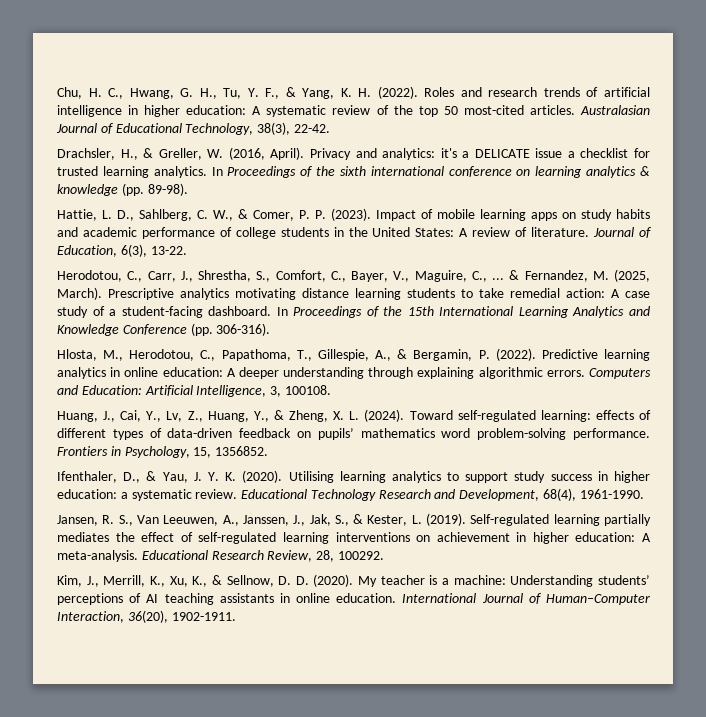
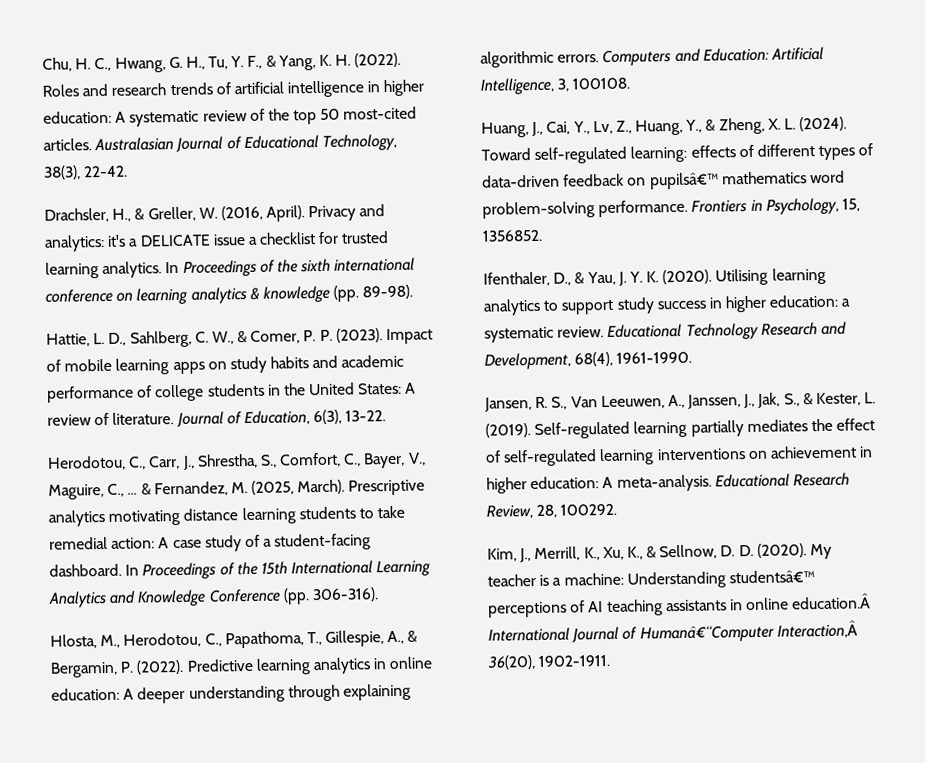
[317,428,354,440] pupils’ -> [649,172,719,190] pupilsâ€™
[597,575,650,585] students’ -> [728,570,815,584] studentsâ€™
[336,593,397,603] education. -> [792,593,872,610] education.Â
[546,594,650,605] [57,611,124,623] Human–Computer Interaction, -> [639,620,858,643] Humanâ€“Computer Interaction,Â

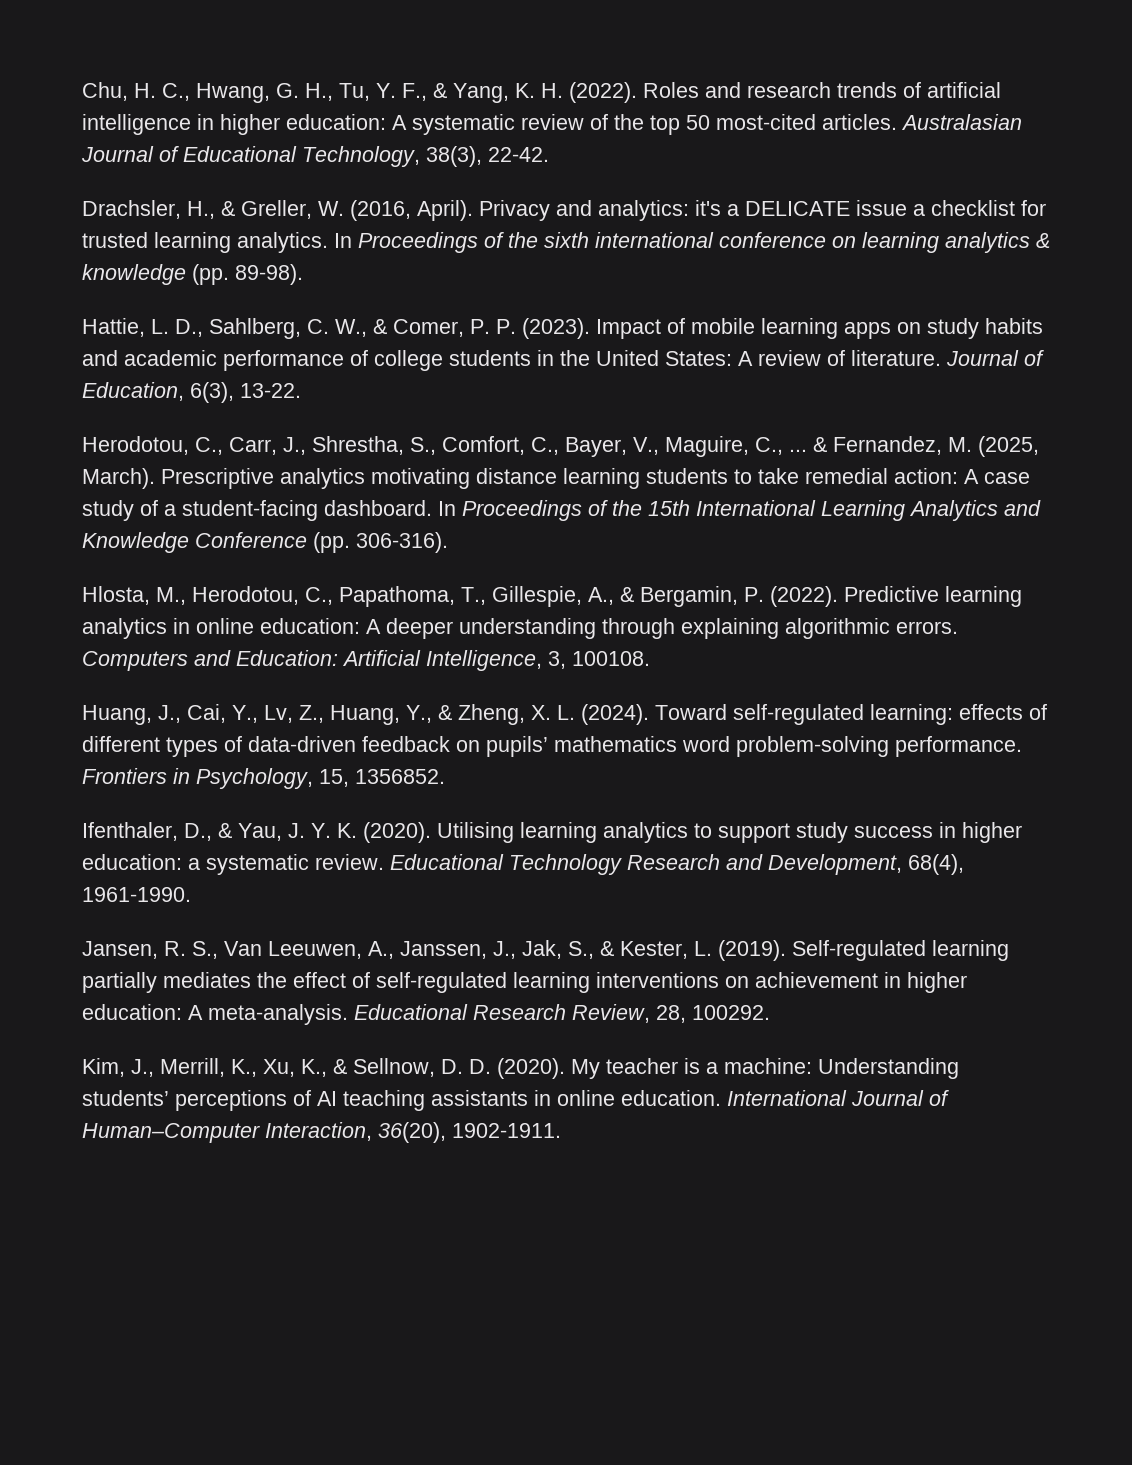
[649,172,719,190] pupilsâ€™ -> [486,736,548,757] pupils’
[728,570,815,584] studentsâ€™ -> [82,1090,169,1106] students’
[792,593,872,610] education.Â -> [621,1090,721,1106] education.
[639,620,858,643] Humanâ€“Computer Interaction,Â -> [82,1122,372,1143] Human–Computer Interaction,

